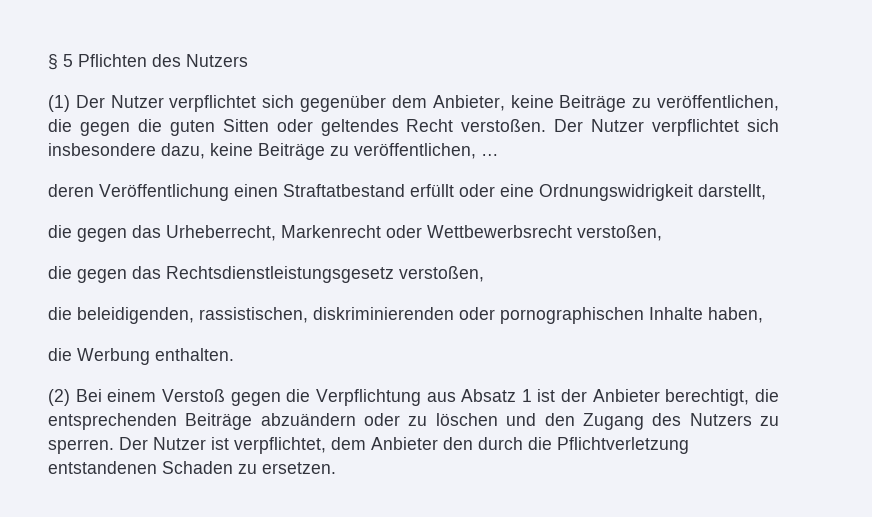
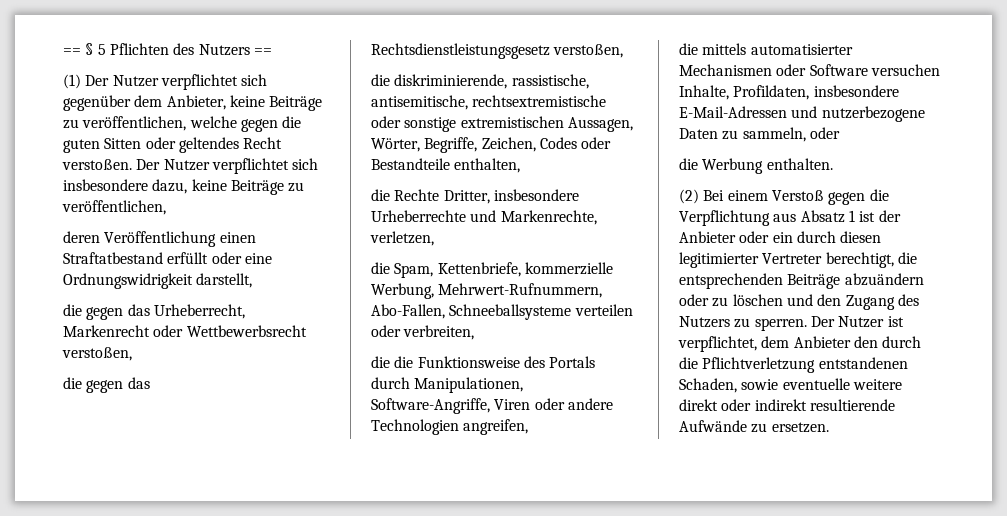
(48, 62) none -> [63,48,81,55] ==
(248, 60) none -> [253,48,272,55] ==
[48,119,72,132] die -> [189,116,237,128] welche
[481,154,499,156] … -> (166, 207) none
[77,307,763,324] beleidigenden, rassistischen, diskriminierenden oder pornographischen Inhalte haben, -> [394,74,589,89] [371,95,607,110] [371,116,633,132] [371,137,612,153] [371,158,521,173] [371,189,579,204] [371,210,597,225] [370,231,434,246] [371,262,613,278] [371,283,603,299] [371,304,633,320] [371,325,475,340] [371,356,596,368] [371,377,524,393] [371,398,613,414] [371,419,529,435] [679,43,853,55] [679,64,940,76] [679,85,899,100] [679,106,925,122] [679,127,840,142] diskriminierende, rassistische, antisemitische, rechtsextremistische oder sonstige extremistischen Aussagen, Wörter, Begriffe, Zeichen, Codes oder Bestandteile enthalten, // die Rechte Dritter, insbesondere Urheberrechte und Markenrechte, verletzen, // die Spam, Kettenbriefe, kommerzielle Werbung, Mehrwert-Rufnummern, Abo-Fallen, Schneeballsysteme verteilen oder verbreiten, // die die Funktionsweise des Portals durch Manipulationen, Software-Angriffe, Viren oder andere Technologien angreifen, // die mittels automatisierter Mechanismen oder Software versuchen Inhalte, Profildaten, insbesondere E-Mail-Adressen und nutzerbezogene Daten zu sammeln, oder
(660, 395) none -> [739,231,882,243] [679,252,823,268] oder ein durch diesen legitimierter Vertreter
[162,461,233,474] Schaden -> [679,378,902,393] [679,399,895,411] [679,420,747,432] Schaden, sowie eventuelle weitere direkt oder indirekt resultierende Aufwände

